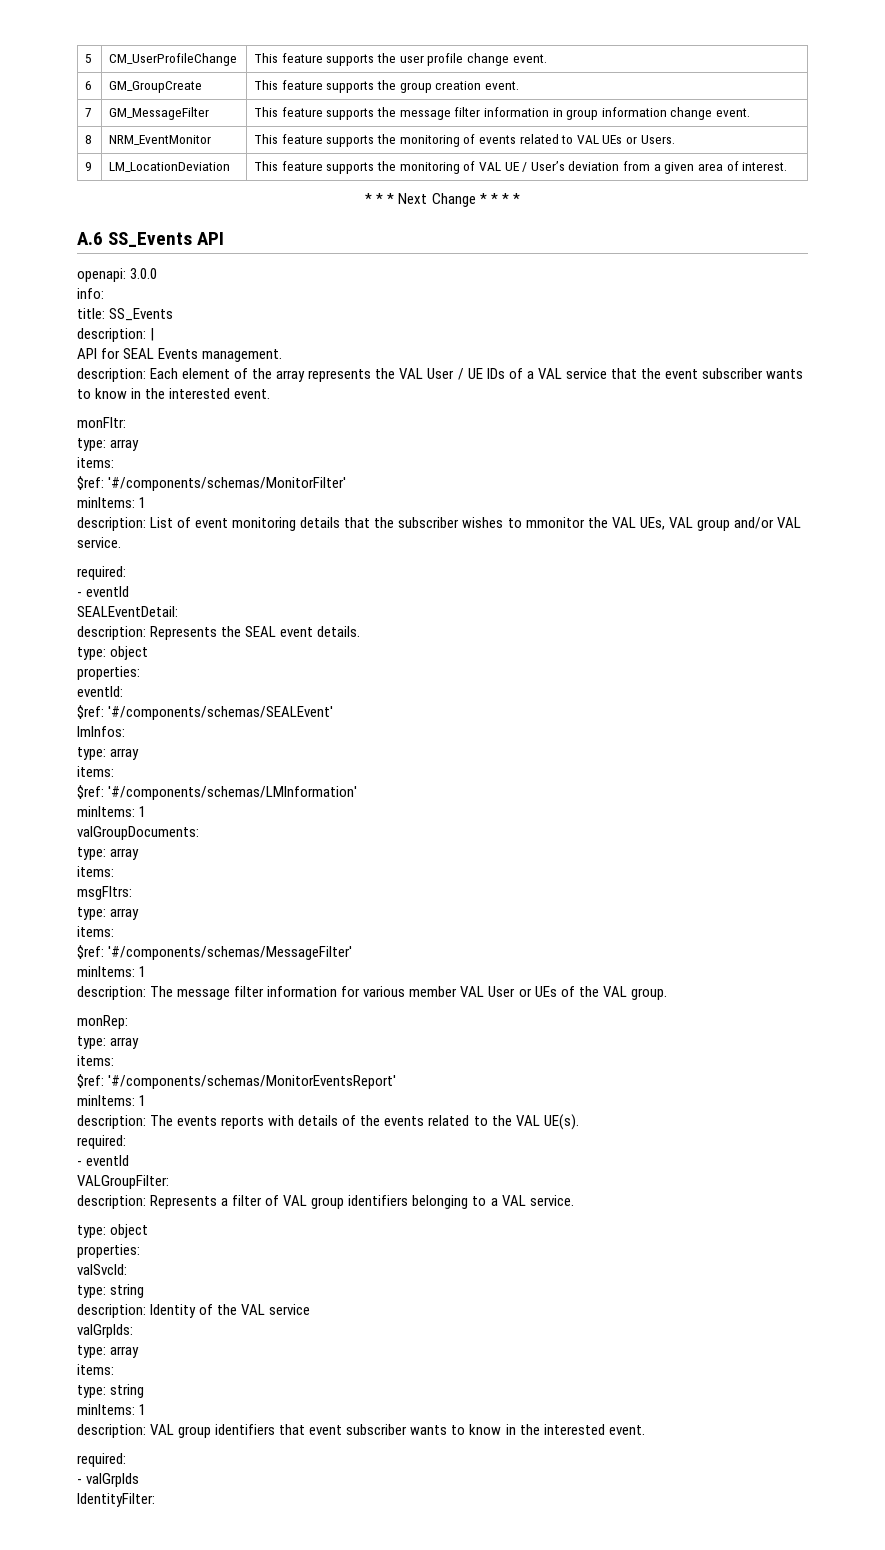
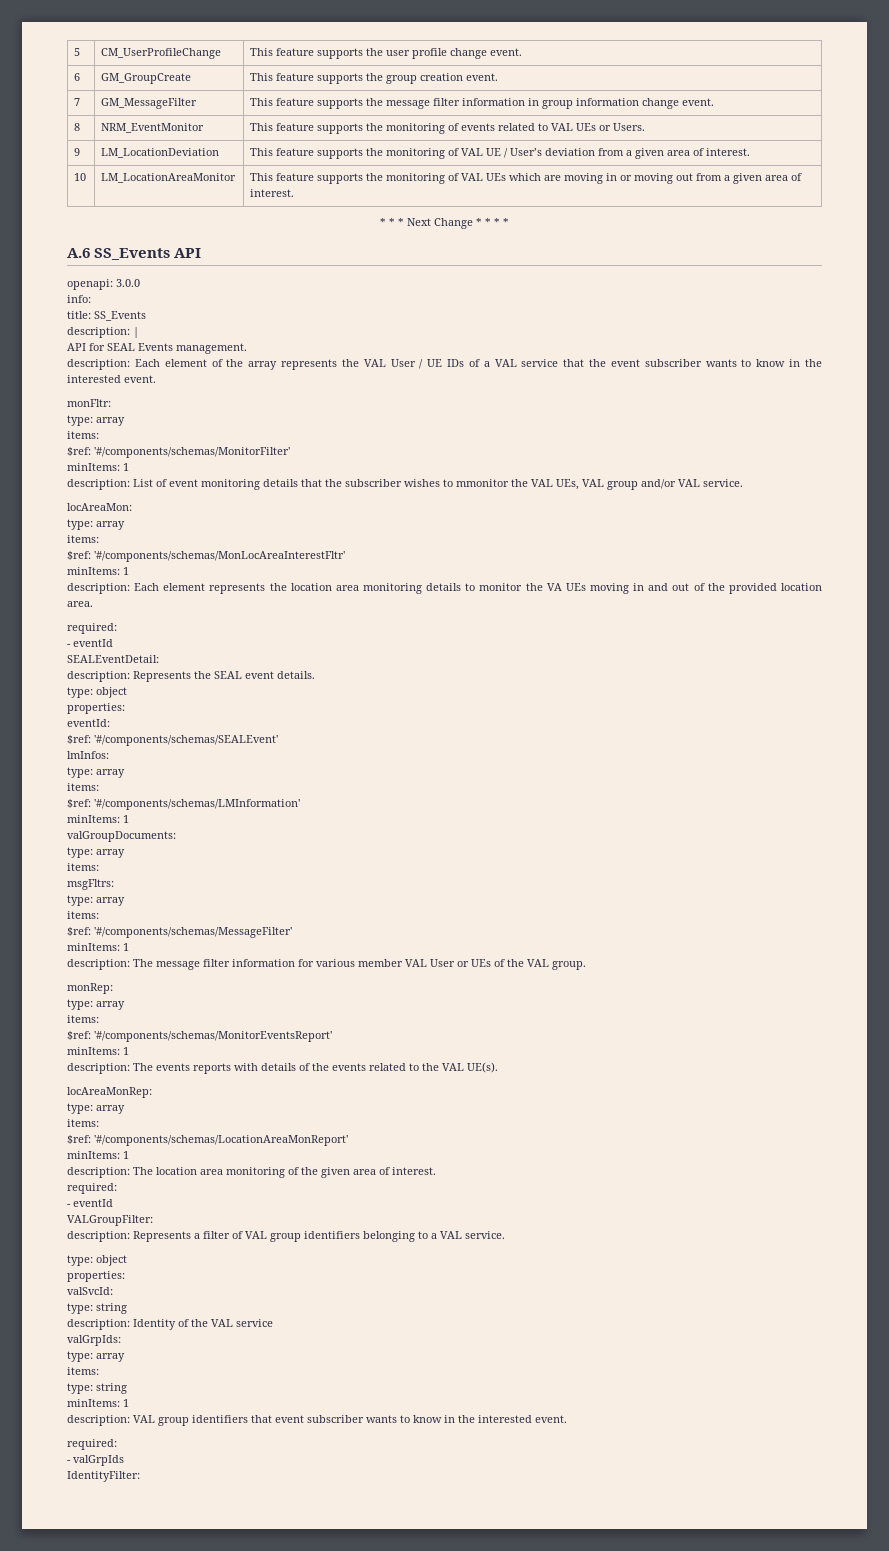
(788, 166) none -> [74,173,87,181] [101,173,237,183] [250,173,803,184] [250,189,295,197] // 10 | LM_LocationAreaMonitor | This feature supports the monitoring of VAL UEs which are moving in or moving out from a given area of interest.
(121, 542) none -> [67,503,132,511] [67,519,125,530] [67,535,99,543] [67,551,345,562] [67,567,129,575] [67,583,822,594] [67,601,93,607] // locAreaMon: // type: array // items: // $ref: '#/components/schemas/MonLocAreaInterestFltr' // minItems: 1 // description: Each element represents the location area monitoring details to monitor the VA UEs moving in and out of the provided location area.
(579, 1122) none -> [67,1087,152,1098] [67,1103,125,1114] [67,1119,99,1127] [67,1135,348,1146] [67,1151,129,1159] [67,1167,436,1178] // locAreaMonRep: // type: array // items: // $ref: '#/components/schemas/LocationAreaMonReport' // minItems: 1 // description: The location area monitoring of the given area of interest.

